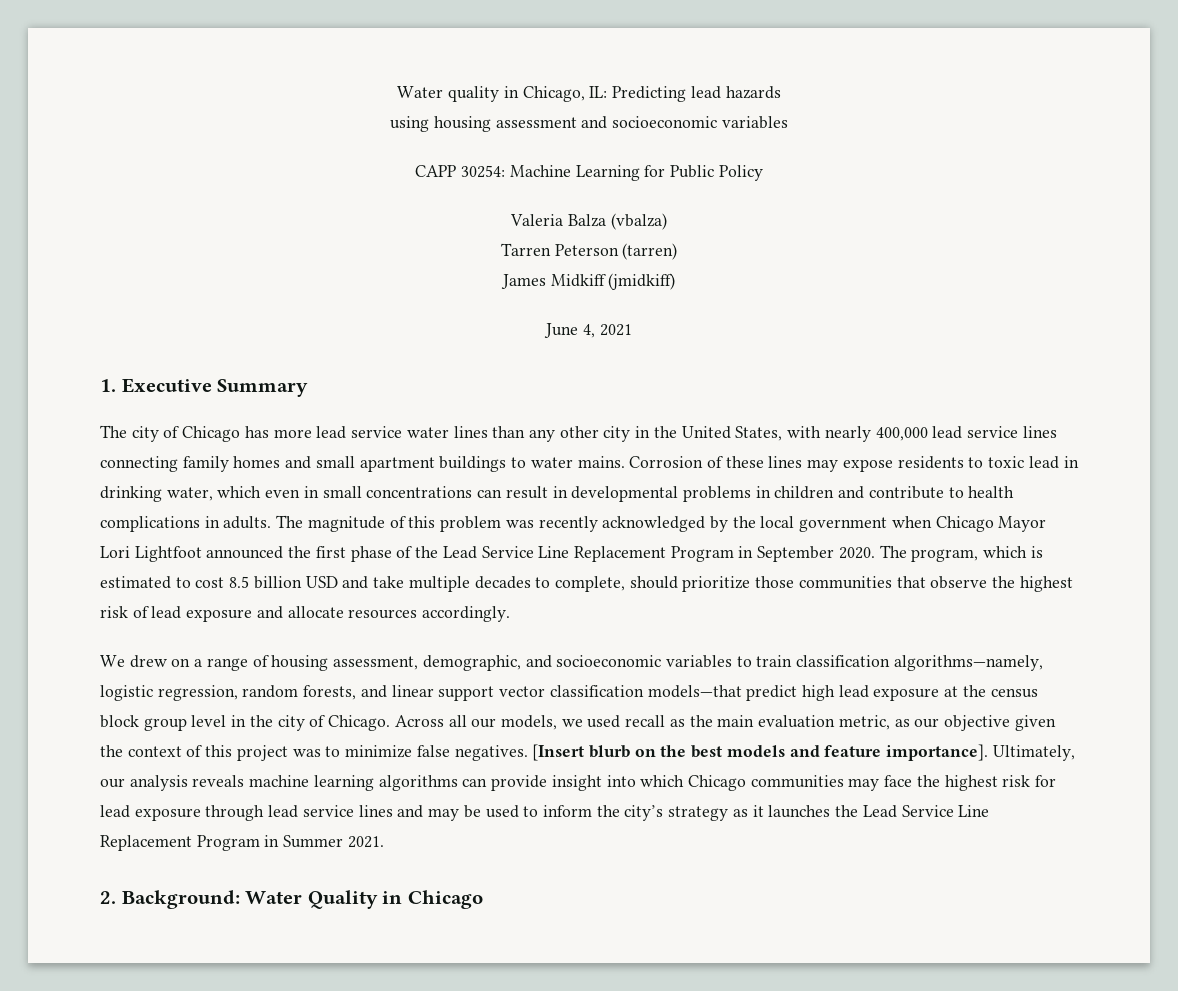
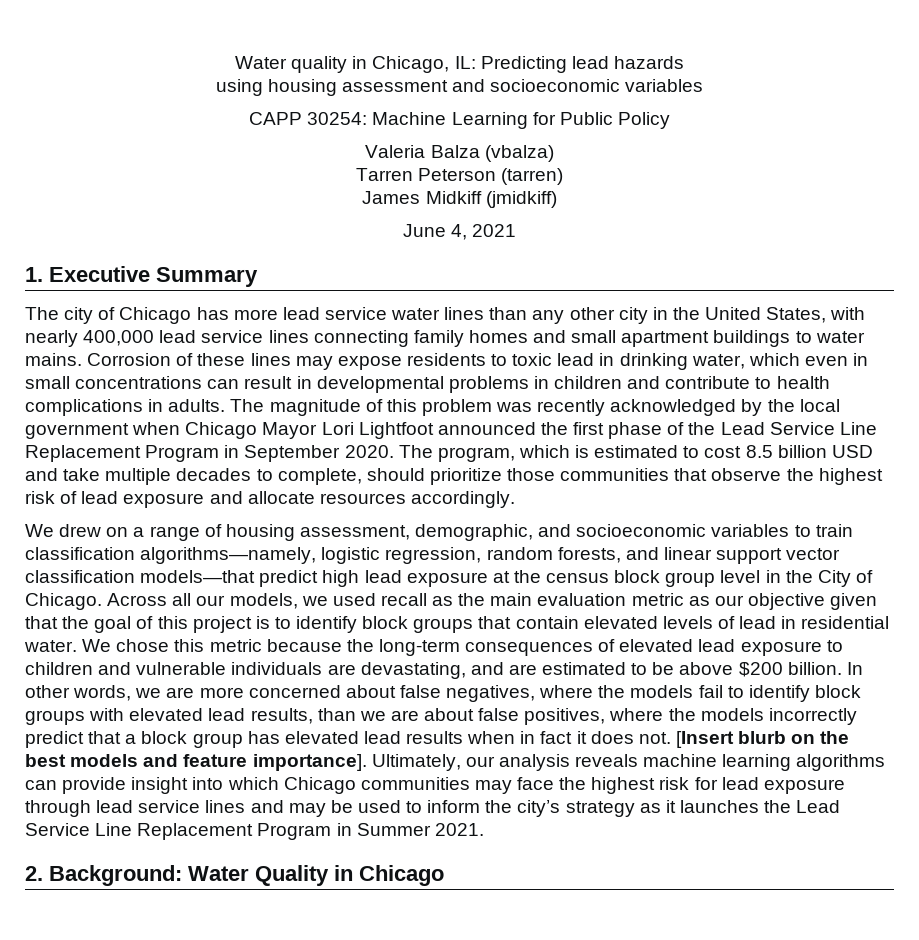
[277,715,305,731] city -> [817,570,851,587] City
[838,715,890,730] metric, -> [631,593,684,606] metric
[100,745,528,761] the context of this project was to minimize false negatives. -> [25,616,890,633] [24,639,843,656] [25,662,863,679] [25,685,861,702] [25,708,857,725] [25,731,671,748] that the goal of this project is to identify block groups that contain elevated levels of lead in residential water. We chose this metric because the long-term consequences of elevated lead exposure to children and vulnerable individuals are devastating, and are estimated to be above $200 billion. In other words, we are more concerned about false negatives, where the models fail to identify block groups with elevated lead results, than we are about false positives, where the models incorrectly predict that a block group has elevated lead results when in fact it does not.

